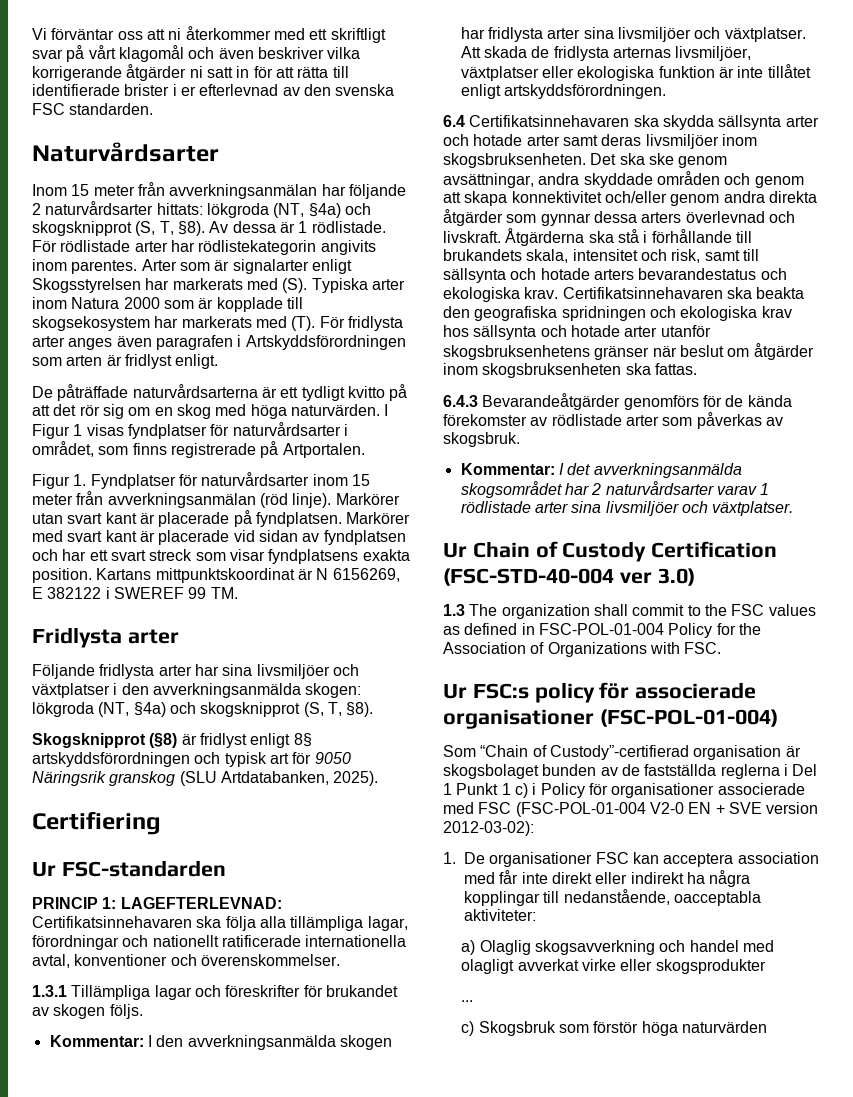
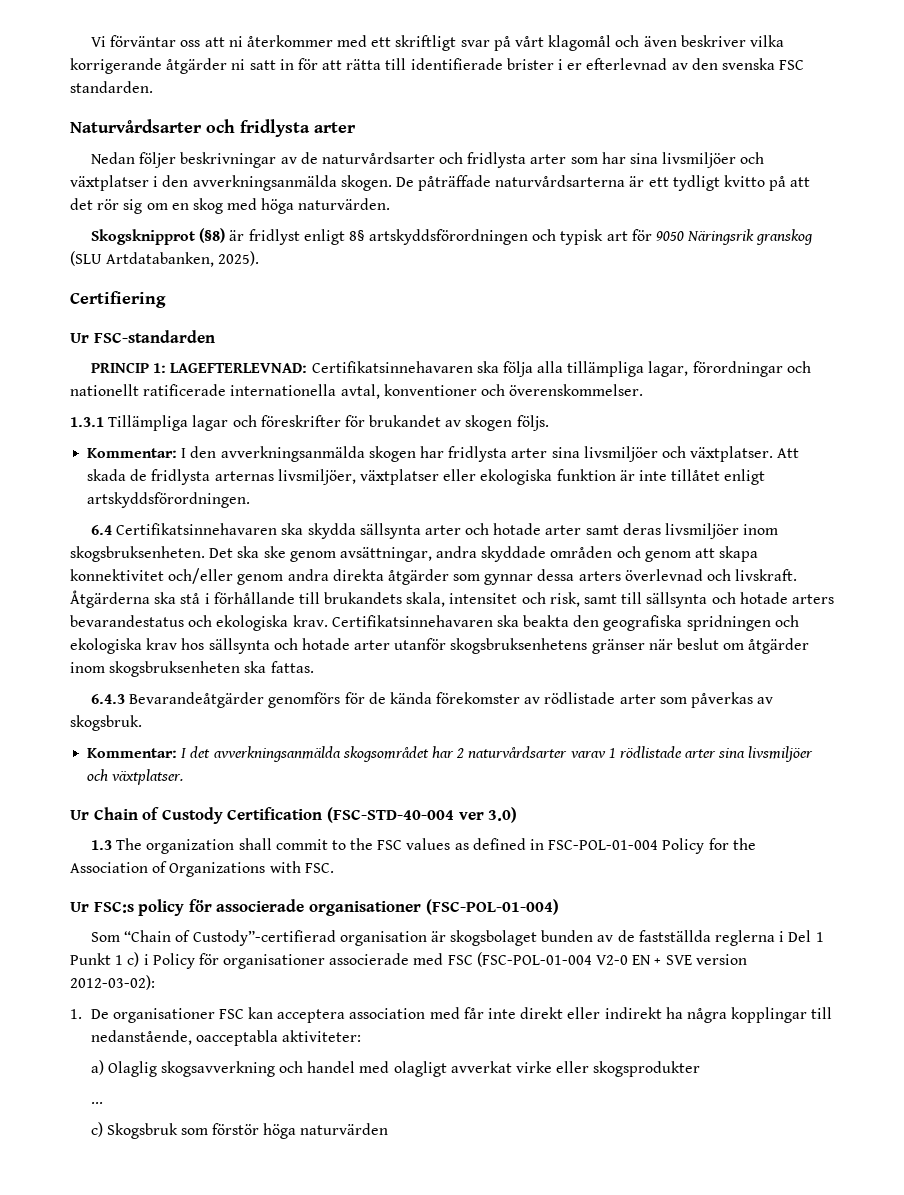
[32,182,406,199] [32,201,371,218] [32,221,386,236] [32,240,376,255] [32,259,352,274] [32,278,405,293] [32,297,303,312] [32,316,403,331] [32,335,406,350] [32,354,219,369] // Inom 15 meter från avverkningsanmälan har följande 2 naturvårdsarter hittats: lökgroda (NT, §4a) och skogsknipprot (S, T, §8). Av dessa är 1 rödlistade. För rödlistade arter har rödlistekategorin angivits inom parentes. Arter som är signalarter enligt Skogsstyrelsen har markerats med (S). Typiska arter inom Natura 2000 som är kopplade till skogsekosystem har markerats med (T). För fridlysta arter anges även paragrafen i Artskyddsförordningen som arten är fridlyst enligt. // -> [206,119,356,137] [90,152,765,168] [70,175,392,191] och fridlysta arter // Nedan följer beskrivningar av de naturvårdsarter och fridlysta arter som har sina livsmiljöer och växtplatser i den avverkningsanmälda skogen.
[384,404,389,416] [32,422,348,439] [32,441,365,458] [32,472,370,489] [32,491,400,508] [32,510,411,527] [32,530,406,545] [32,549,410,564] [32,568,400,583] [32,587,238,599] [32,627,179,648] [32,664,359,679] [32,683,362,698] [32,702,374,717] I Figur 1 visas fyndplatser för naturvårdsarter i området, som finns registrerade på Artportalen. // Figur 1. Fyndplatser för naturvårdsarter inom 15 meter från avverkningsanmälan (röd linje). Markörer utan svart kant är placerade på fyndplatsen. Markörer med svart kant är placerade vid sidan av fyndplatsen och har ett svart streck som visar fyndplatsens exakta position. Kartans mittpunktskoordinat är N 6156269, E 382122 i SWEREF 99 TM. // Fridlysta arter // Följande fridlysta arter har sina livsmiljöer och växtplatser i den avverkningsanmälda skogen: lökgroda (NT, §4a) och skogsknipprot (S, T, §8). -> (391, 204) none

